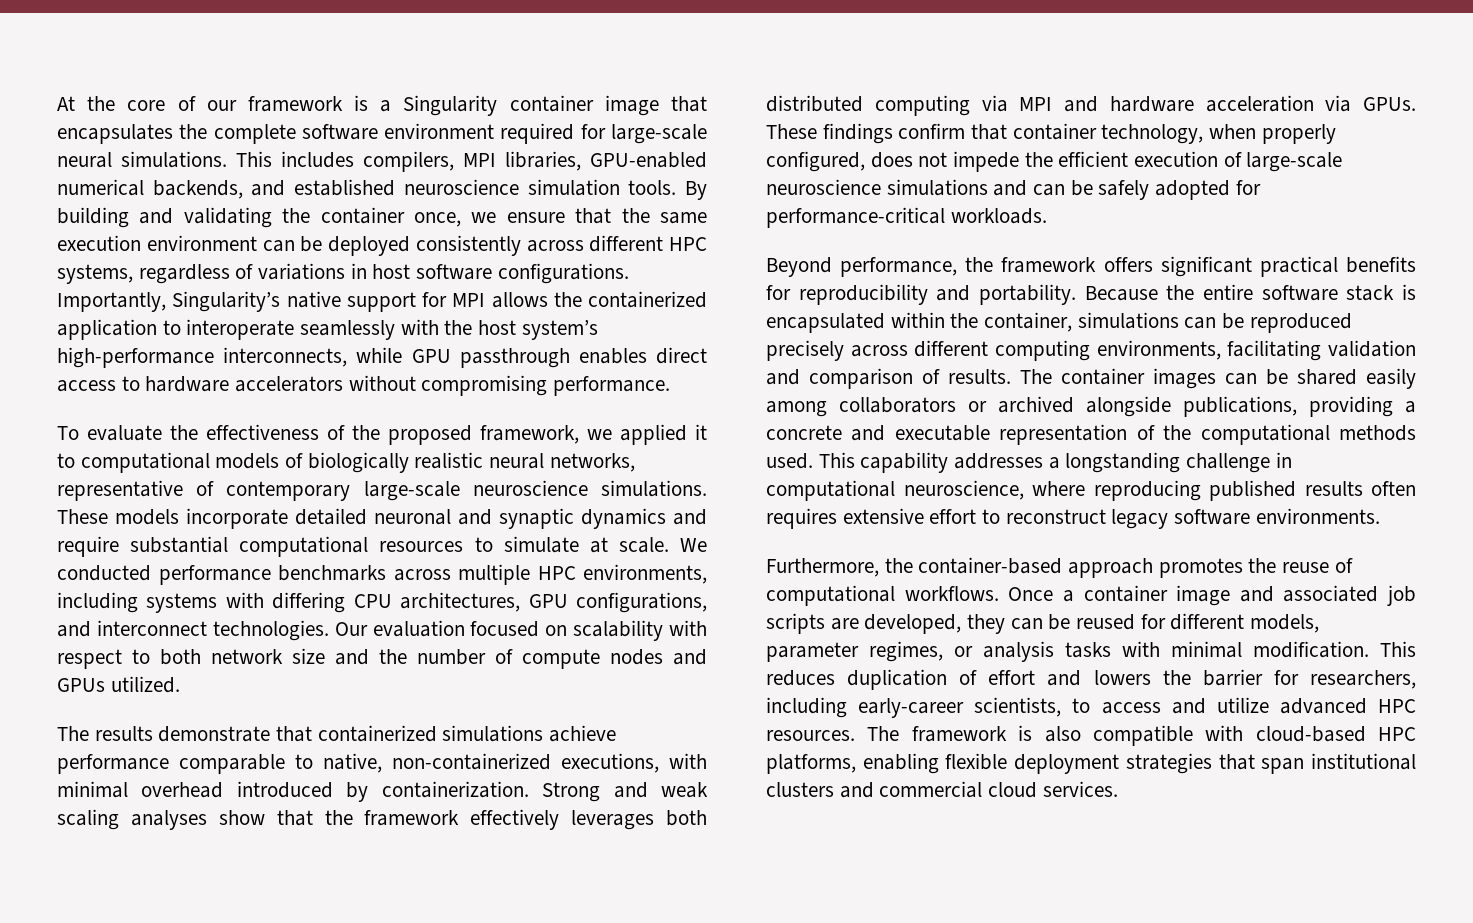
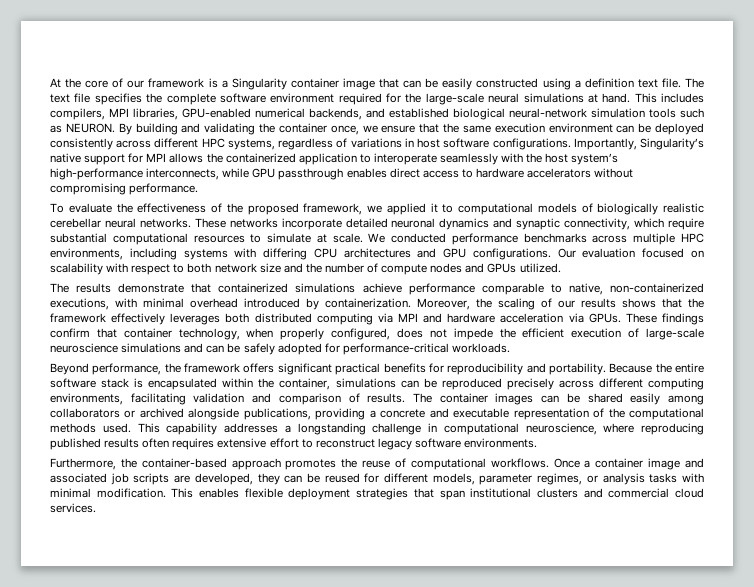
[57,124,173,144] encapsulates -> [403,78,704,90] [50,93,142,105] can be easily constructed using a definition text file. The text file specifies
(606, 131) none -> [405,93,422,103] the
[121,151,227,168] simulations. -> [523,93,631,103] simulations at hand.
[403,179,677,196] neuroscience simulation tools. -> [453,108,704,120] [50,123,115,133] biological neural-network simulation tools such as NEURON.
[489,453,635,472] [57,480,707,501] [57,509,179,525] neural networks, representative of contemporary large-scale neuroscience simulations. These models -> [50,218,278,228] cerebellar neural networks. These networks
(451, 517) none -> [439,218,490,230] dynamics
[581,508,707,529] dynamics and -> [564,218,665,230] connectivity, which
[400,592,707,613] [57,620,329,641] architectures, GPU configurations, and interconnect technologies. -> [343,248,551,260] architectures and GPU configurations.
[542,782,708,802] [57,809,265,830] Strong and weak scaling analyses show -> [417,298,656,310] Moreover, the scaling of our results shows
[766,669,1416,690] [766,697,1416,718] [766,725,1416,746] [766,753,939,774] reduces duplication of effort and lowers the barrier for researchers, including early-career scientists, to access and utilize advanced HPC resources. The framework is also compatible with cloud-based HPC platforms, enabling -> [199,488,240,498] enables

